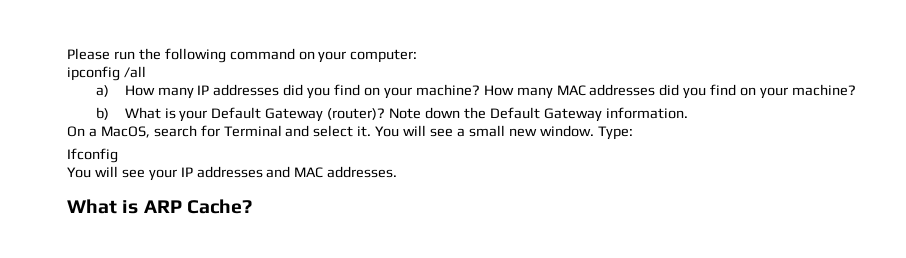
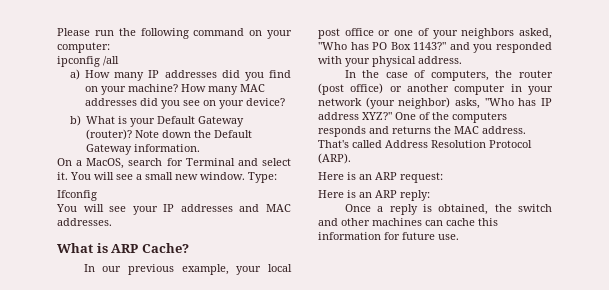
[710,84,856,99] find on your machine? -> [183,98,286,109] see on your device?
(252, 206) none -> [83,264,292,275] [318,28,552,39] [318,42,552,53] [318,56,462,67] [344,70,553,81] [318,83,553,95] [318,97,552,109] [318,112,507,123] [318,126,526,137] [318,140,532,148] [318,153,351,164] [318,172,443,183] [318,190,430,201] [344,204,552,215] [318,218,498,226] [318,232,459,240] // In our previous example, your local post office or one of your neighbors asked, "Who has PO Box 1143?" and you responded with your physical address. // In the case of computers, the router (post office) or another computer in your network (your neighbor) asks, "Who has IP address XYZ?" One of the computers responds and returns the MAC address. That's called Address Resolution Protocol (ARP). // Here is an ARP request: // Here is an ARP reply: // Once a reply is obtained, the switch and other machines can cache this information for future use.

